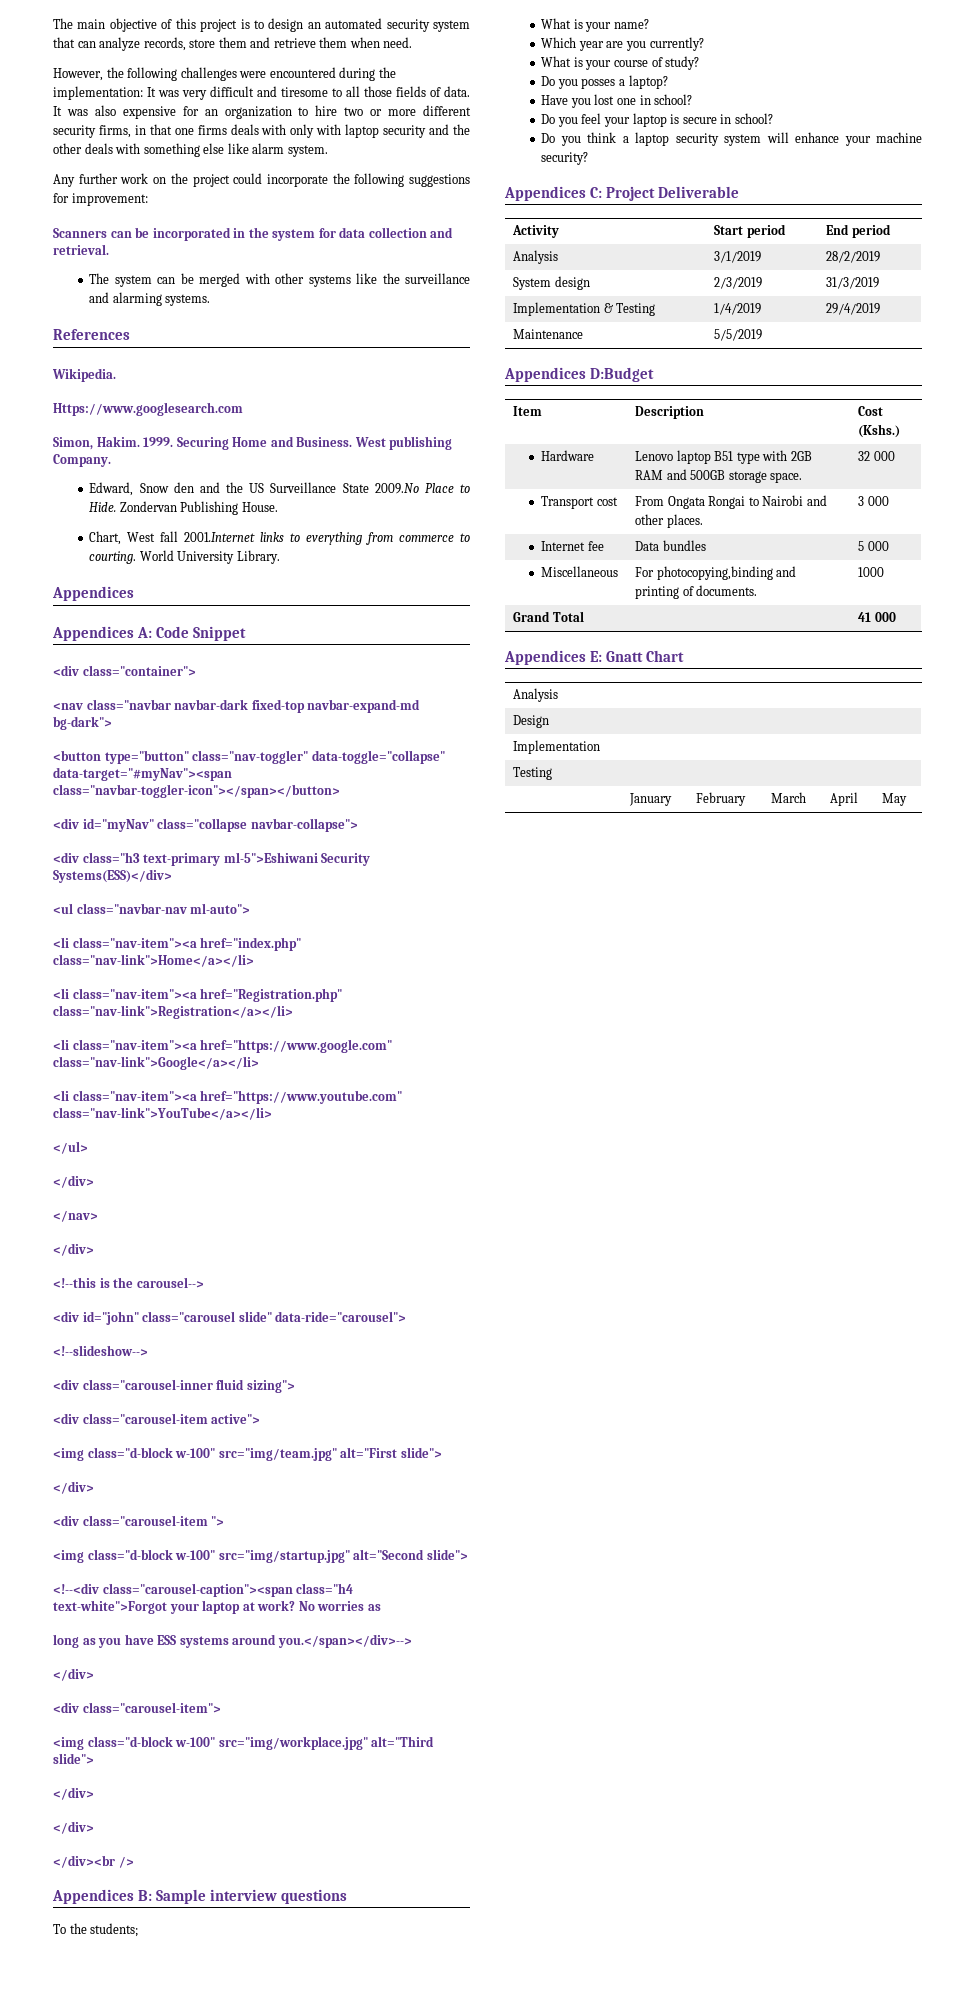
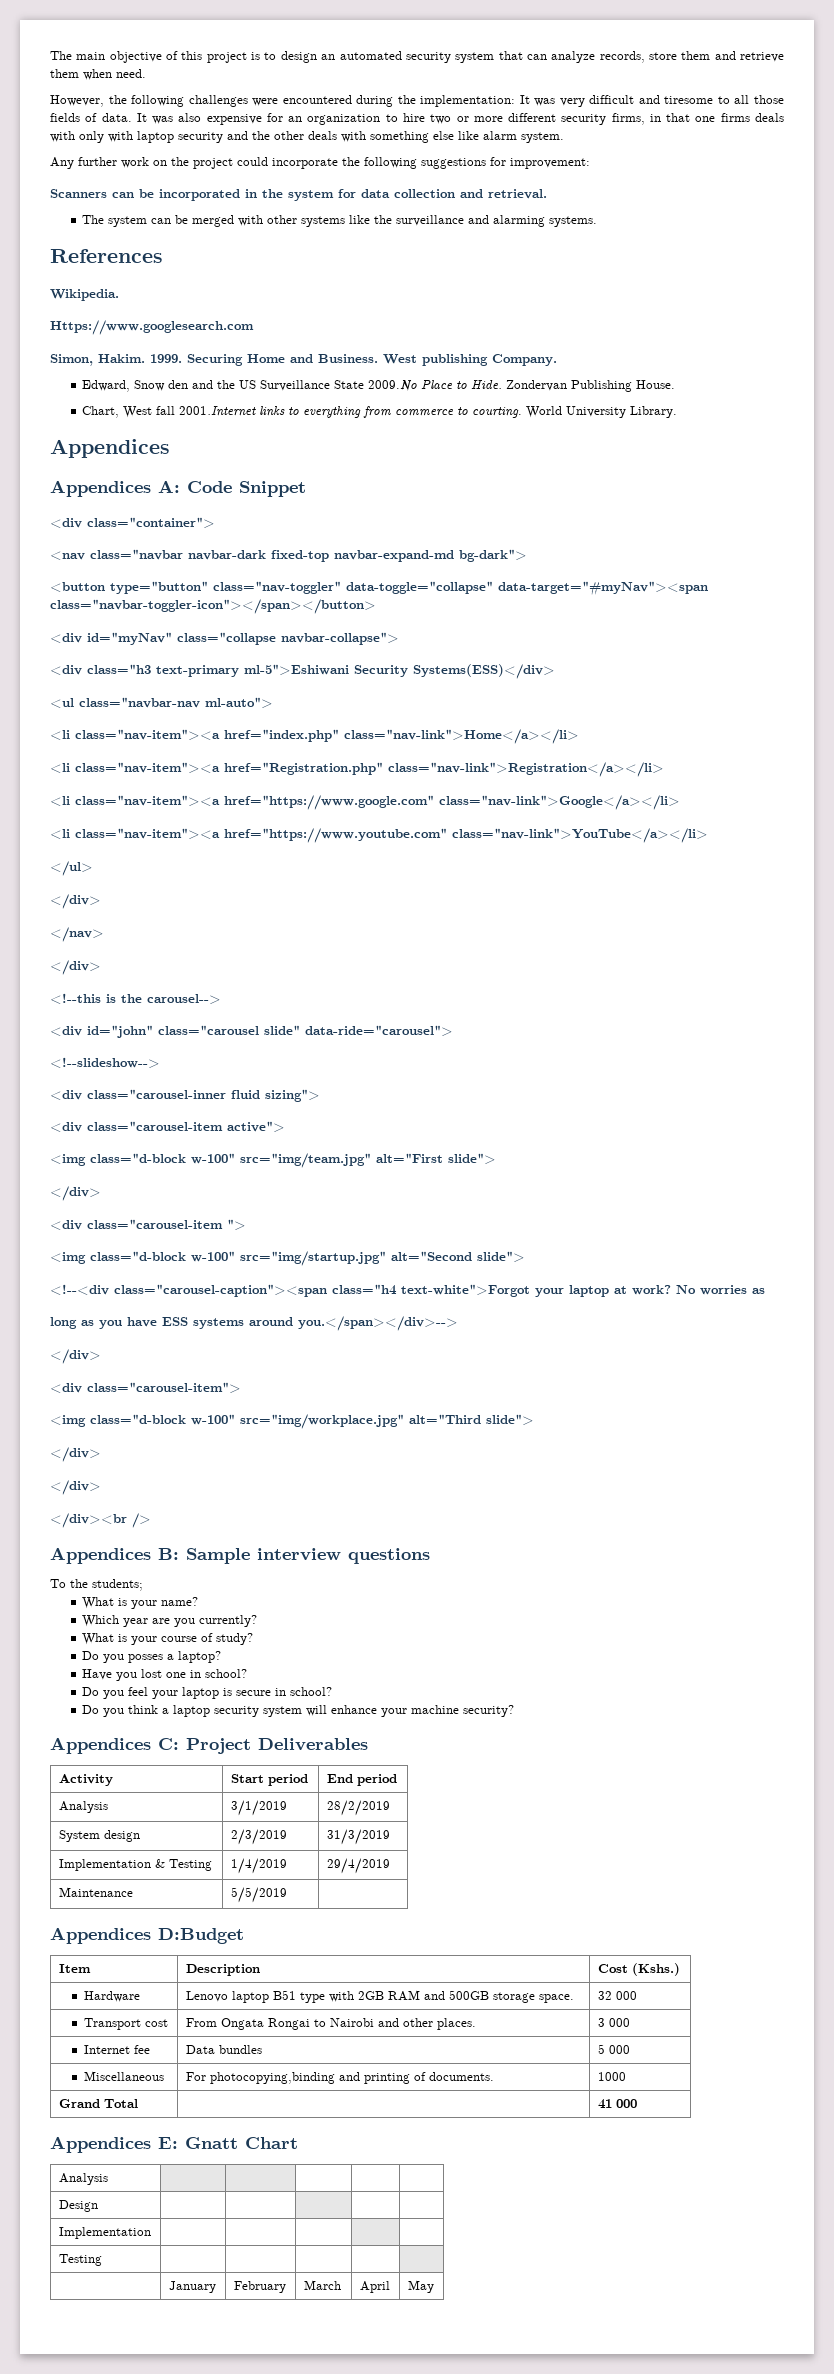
[657,186,739,198] Deliverable -> [258,1738,368,1751] Deliverables

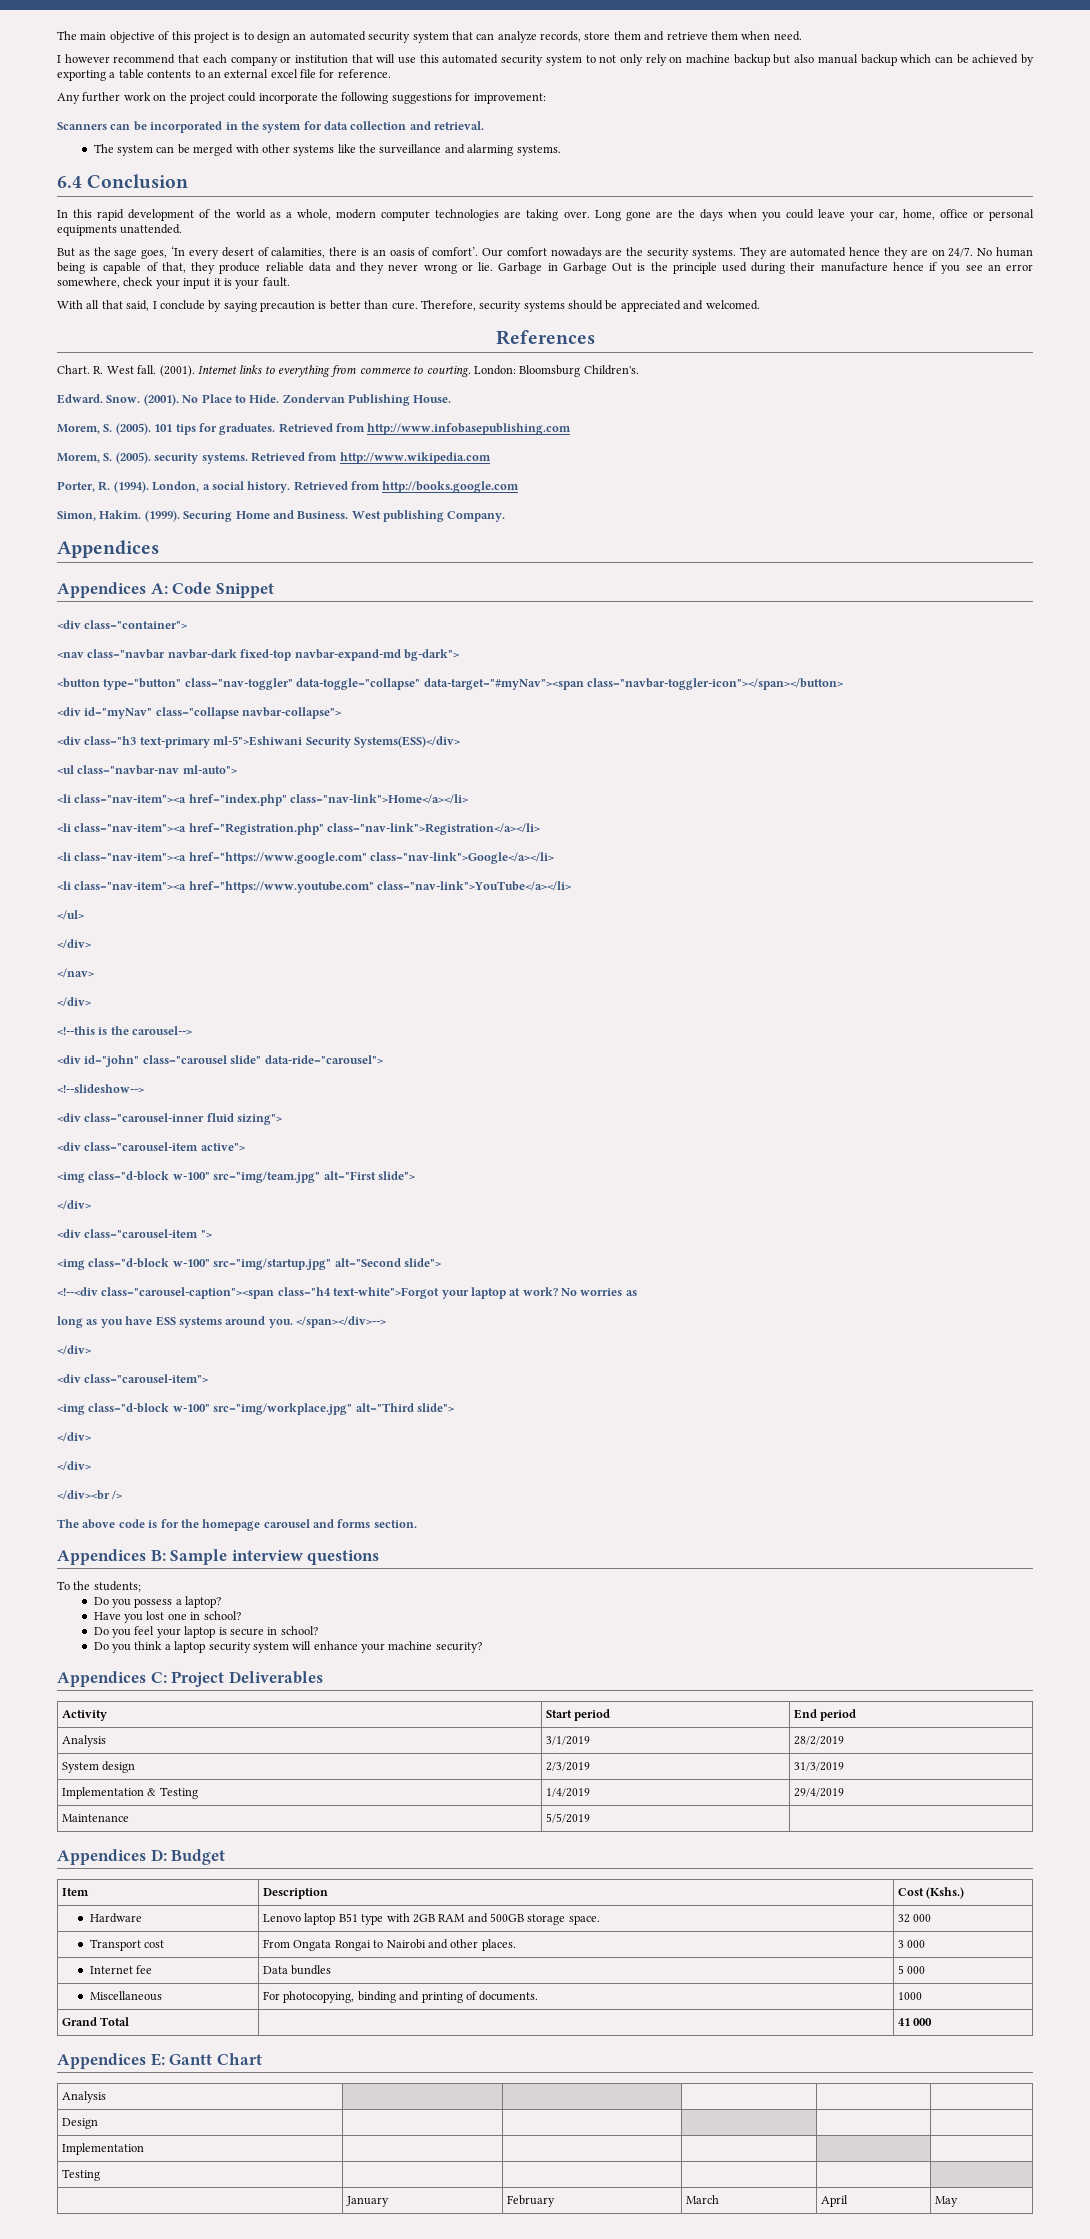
[50,95,784,107] [50,113,784,125] [50,131,564,143] However, the following challenges were encountered during the implementation: It was very difficult and tiresome to all those fields of data. It was also expensive for an organization to hire two or more different security firms, in that one firms deals with only with laptop security and the other deals with something else like alarm system. -> [57,54,1035,66] [57,69,391,81] I however recommend that each company or institution that will use this automated security system to not only rely on machine backup but also manual backup which can be achieved by exporting a table contents to an external excel file for reference.
[50,249,163,263] [50,289,119,301] [50,320,254,335] References // Wikipedia. // Https://www.googlesearch.com -> [57,174,189,189] [57,209,1034,221] [57,224,183,236] [57,246,1033,259] [57,262,1034,274] [57,277,290,289] [57,300,760,312] [495,330,595,345] [57,365,639,377] [57,394,452,406] [57,423,572,435] [57,452,491,464] [57,481,520,493] 6.4 Conclusion // In this rapid development of the world as a whole, modern computer technologies are taking over. Long gone are the days when you could leave your car, home, office or personal equipments unattended. // But as the sage goes, ‘In every desert of calamities, there is an oasis of comfort’. Our comfort nowadays are the security systems. They are automated hence they are on 24/7. No human being is capable of that, they produce reliable data and they never wrong or lie. Garbage in Garbage Out is the principle used during their manufacture hence if you see an error somewhere, check your input it is your fault. // With all that said, I conclude by saying precaution is better than cure. Therefore, security systems should be appreciated and welcomed. // References // Chart. R. West fall. (2001). Internet links to everything from commerce to courting. London: Bloomsburg Children's. // Edward. Snow. (2001). No Place to Hide. Zondervan Publishing House. // Morem, S. (2005). 101 tips for graduates. Retrieved from http://www.infobasepublishing.com // Morem, S. (2005). security systems. Retrieved from http://www.wikipedia.com // Porter, R. (1994). London, a social history. Retrieved from http://books.google.com
[150,354,182,363] 1999. -> [144,510,180,522] (1999).
[82,380,676,392] [82,406,678,418] // Edward, Snow den and the US Surveillance State 2009.No Place to Hide. Zondervan Publishing House. // Chart, West fall 2001.Internet links to everything from commerce to courting. World University Library. -> (506, 516) none
[298,1316,458,1331] you.</span></div>--> -> [268,1316,386,1328] you. </span></div>-->
(151, 1520) none -> [57,1519,417,1531] // The above code is for the homepage carousel and forms section.
[82,1597,199,1609] [82,1615,258,1627] [82,1633,254,1645] [82,1651,164,1663] // What is your name? // Which year are you currently? // What is your course of study? // Do you posses -> [93,1597,173,1608] // Do you possess
[158,1928,244,1944] D:Budget -> [150,1849,226,1865] D: Budget
[209,2072,335,2084] photocopying,binding -> [283,1991,396,2003] photocopying, binding
[185,2137,238,2149] Gnatt -> [169,2054,213,2065] Gantt

